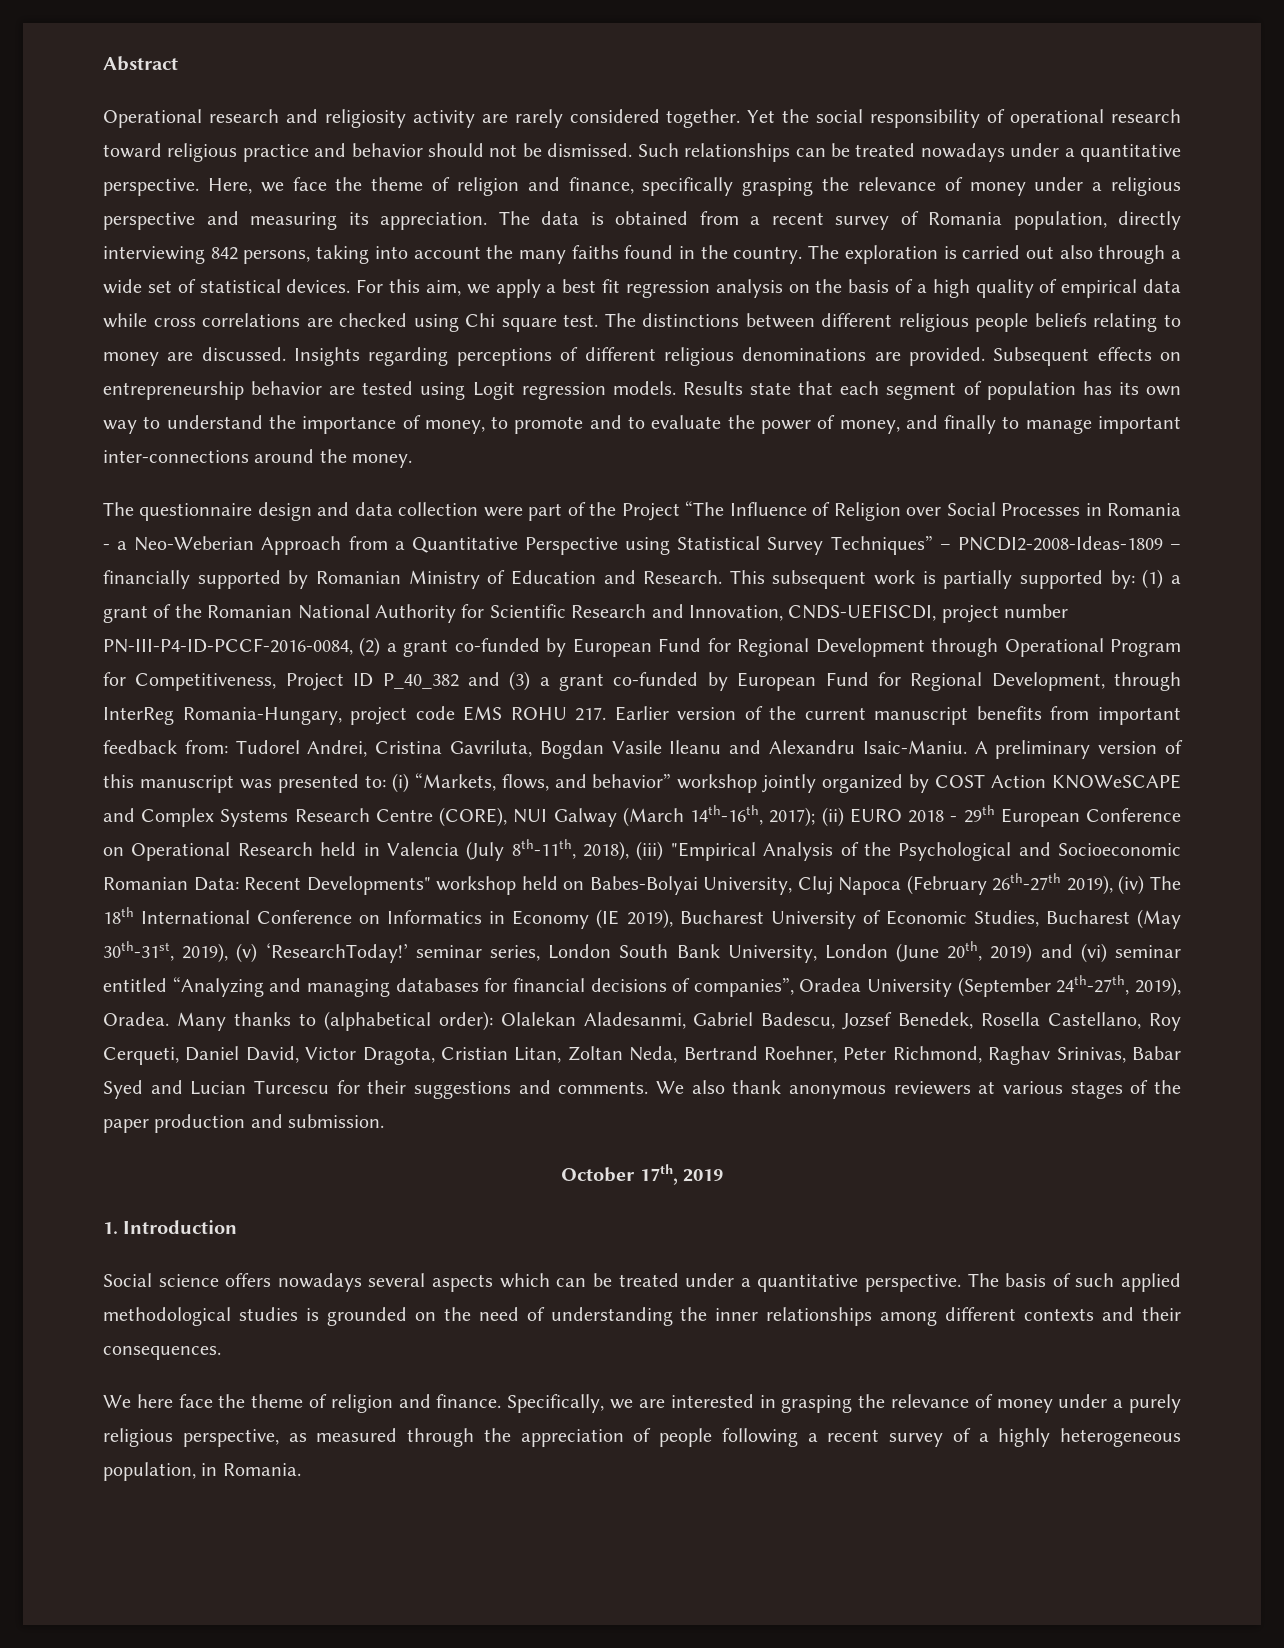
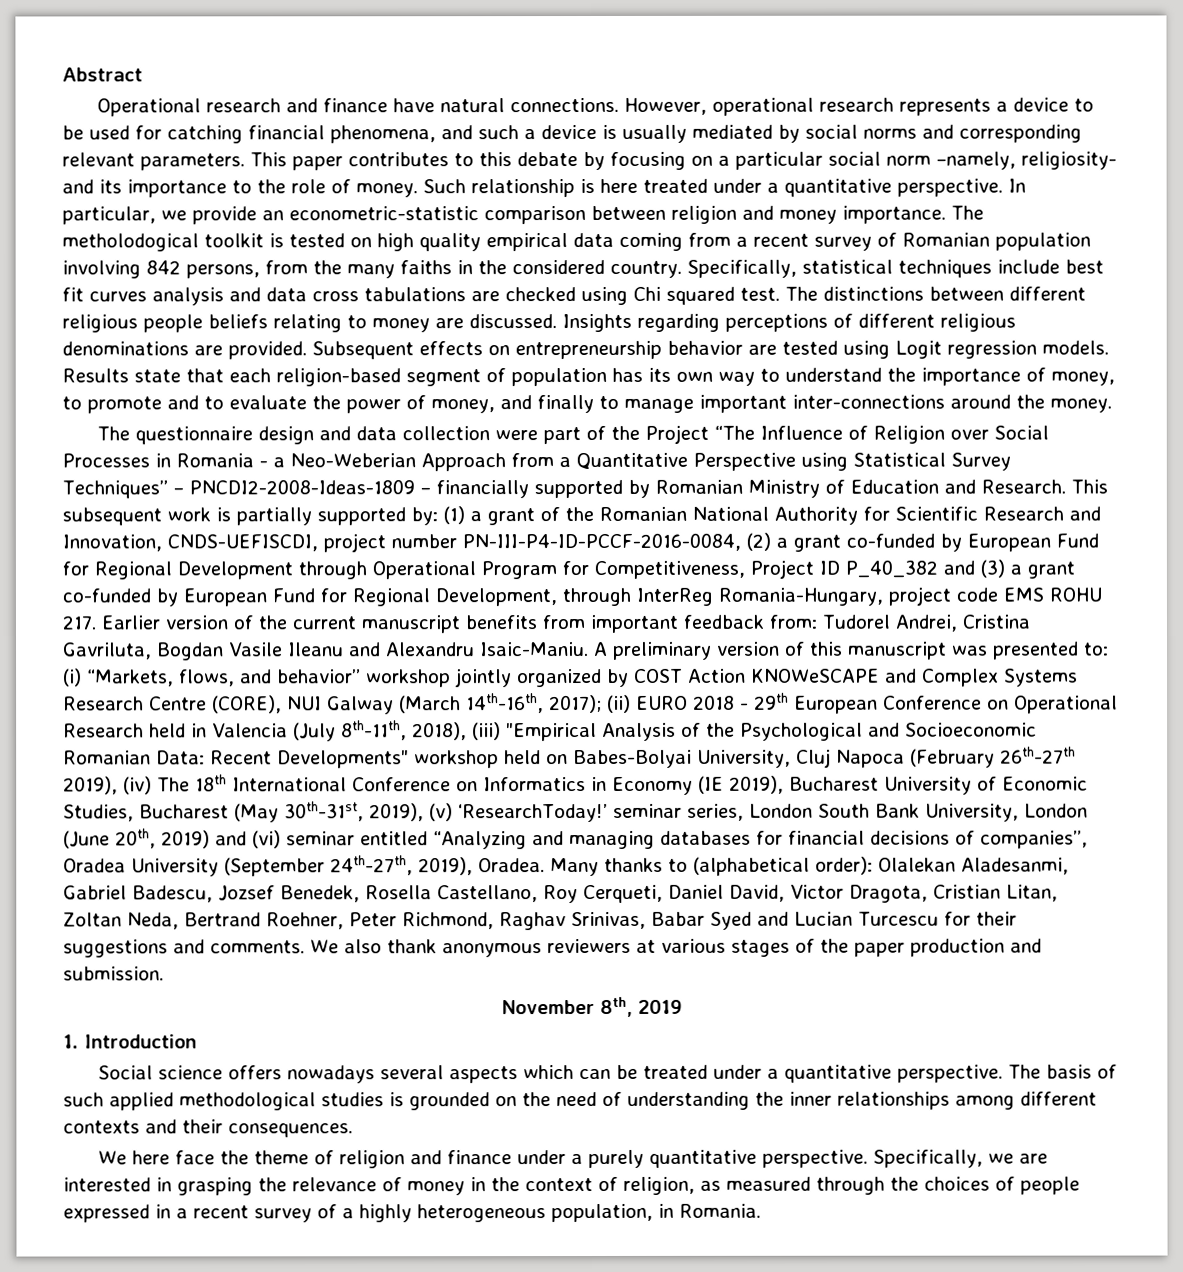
[324,109,1181,128] [103,143,1181,162] [103,177,1182,196] [103,211,688,230] religiosity activity are rarely considered together. Yet the social responsibility of operational research toward religious practice and behavior should not be dismissed. Such relationships can be treated nowadays under a quantitative perspective. Here, we face the theme of religion and finance, specifically grasping the relevance of money under a religious perspective and measuring its appreciation. The data is obtained -> [323,97,1095,116] [62,124,1082,144] [62,151,1117,171] [62,178,1026,198] [62,205,984,225] [62,232,683,252] finance have natural connections. However, operational research represents a device to be used for catching financial phenomena, and such a device is usually mediated by social norms and corresponding relevant parameters. This paper contributes to this debate by focusing on a particular social norm –namely, religiosity- and its importance to the role of money. Such relationship is here treated under a quantitative perspective. In particular, we provide an econometric-statistic comparison between religion and money importance. The metholodogical toolkit is tested on high quality empirical data coming
[928,211,1181,230] [103,245,481,264] Romania population, directly interviewing 842 persons, taking into account -> [902,232,1091,251] [62,260,308,279] Romanian population involving 842 persons, from
[624,245,1182,264] [103,279,1182,298] [103,313,301,328] found in the country. The exploration is carried out also through a wide set of statistical devices. For this aim, we apply a best fit regression analysis on the basis of a high quality of empirical data while cross correlations -> [457,259,1104,278] [62,287,466,306] in the considered country. Specifically, statistical techniques include best fit curves analysis and data cross tabulations
[501,318,557,332] square -> [666,286,735,305] squared
(880, 388) none -> [276,368,401,387] religion-based
[561,1164,678,1185] October 17th, -> [501,996,633,1017] November 8th,
[436,1394,502,1408] finance. -> [447,1149,869,1169] finance under a purely quantitative perspective.
[1058,1394,1182,1413] [103,1428,279,1447] under a purely religious perspective, -> [470,1176,695,1195] in the context of religion,
[520,1429,624,1447] appreciation -> [924,1176,990,1191] choices
[721,1428,798,1447] following -> [63,1204,171,1223] expressed in

